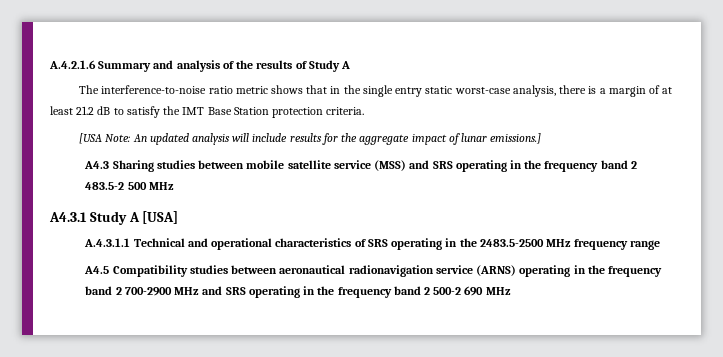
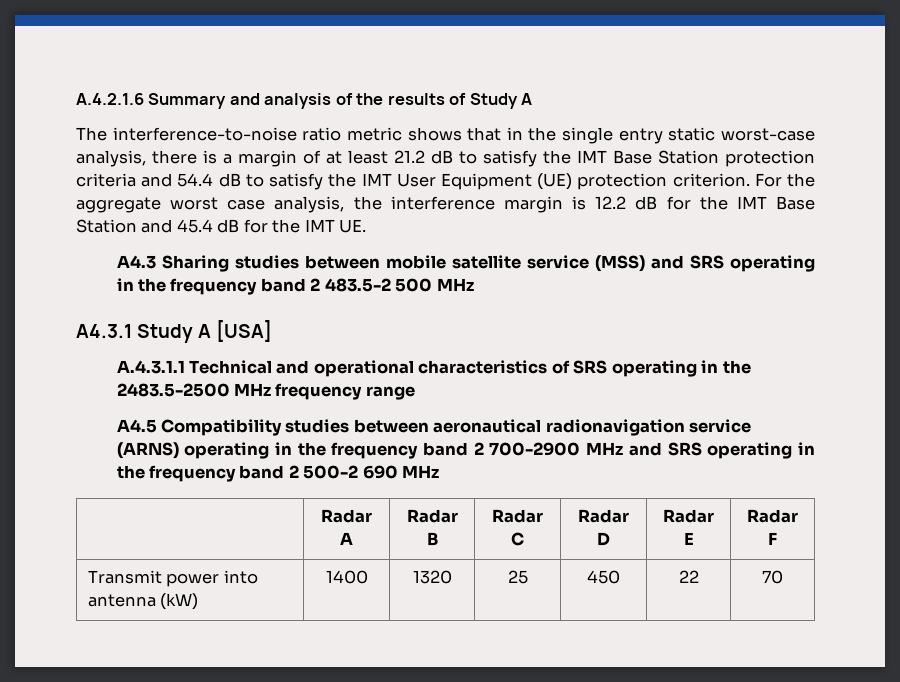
[326,107,365,115] [79,133,542,145] criteria. // [USA Note: An updated analysis will include results for the aggregate impact of lunar emissions.] -> [76,173,815,190] [76,196,816,213] [76,219,367,233] criteria and 54.4 dB to satisfy the IMT User Equipment (UE) protection criterion. For the aggregate worst case analysis, the interference margin is 12.2 dB for the IMT Base Station and 45.4 dB for the IMT UE.
(511, 291) none -> [321,509,372,523] [340,532,353,545] [406,509,458,523] [426,532,438,546] [492,509,543,523] [511,532,524,546] [578,509,629,523] [597,532,610,546] [663,509,714,523] [683,532,694,545] [747,509,798,523] [768,532,777,545] [87,570,258,587] [87,593,199,610] [325,570,368,584] [412,570,452,584] [507,570,528,584] [587,570,620,584] [678,570,699,583] [762,570,783,584] // | Radar A | Radar B | Radar C | Radar D | Radar E | Radar F // Transmit power into antenna (kW) | 1400 | 1320 | 25 | 450 | 22 | 70

